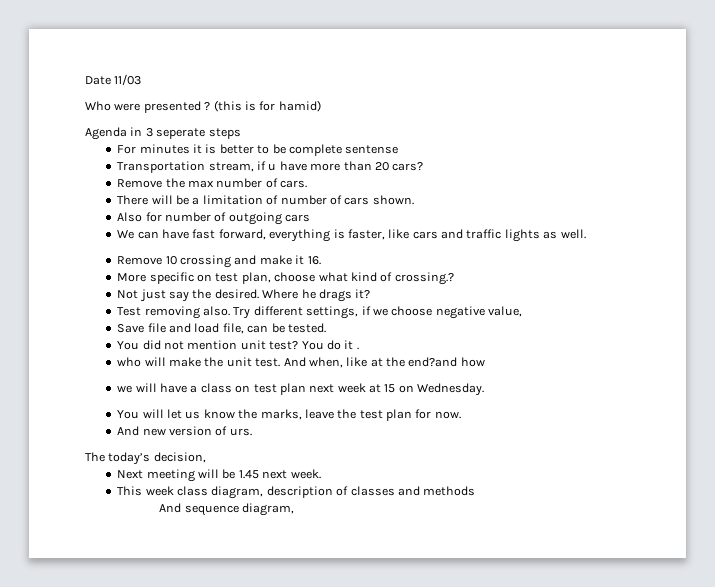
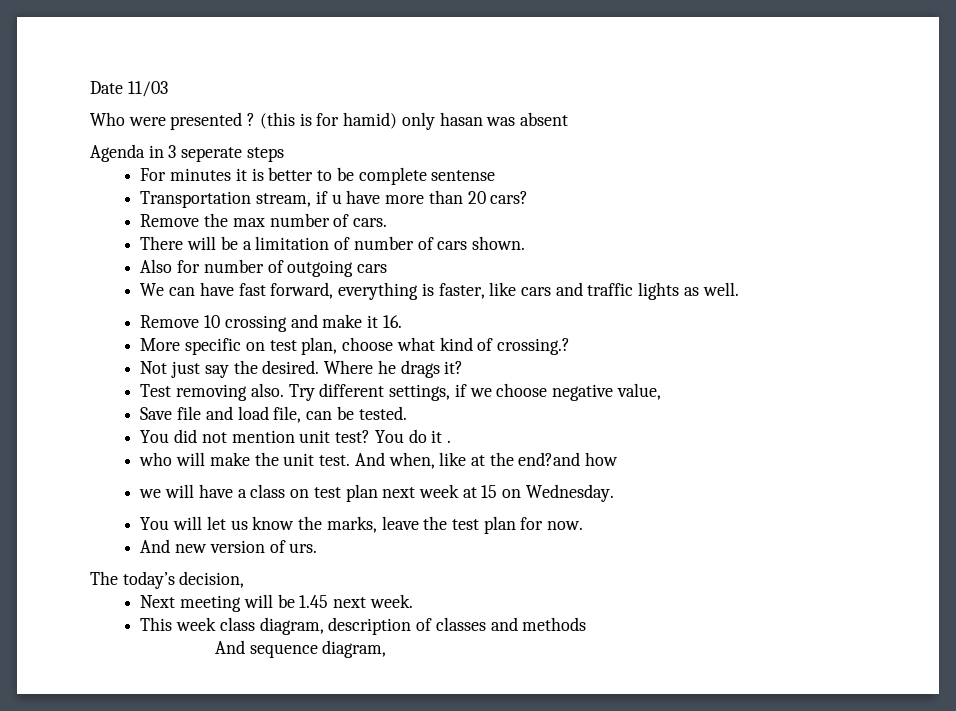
(321, 106) none -> [401,112,568,130] only hasan was absent

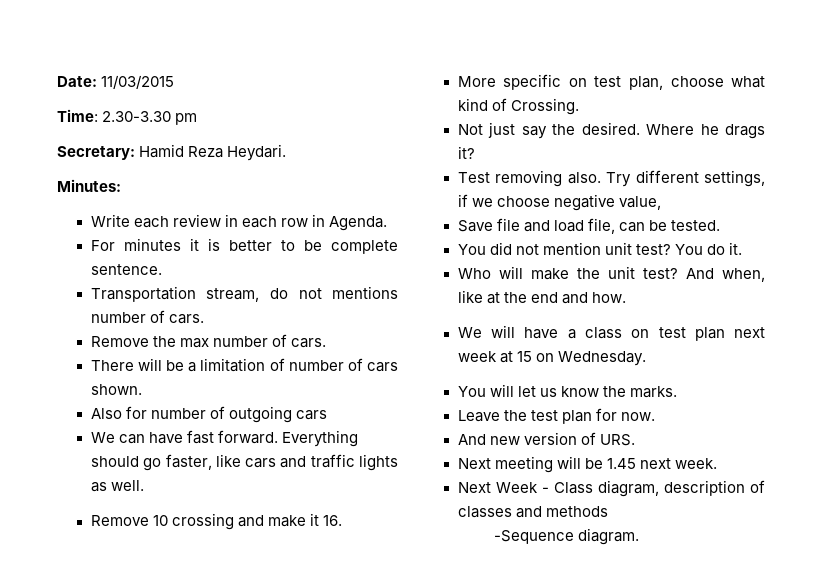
[90,81,168,97] [90,112,568,130] [90,144,284,162] Date 11/03 // Who were presented ? (this is for hamid) only hasan was absent // Agenda in 3 seperate steps -> [57,75,175,89] [57,109,198,125] [57,144,287,161] [57,179,121,192] [90,214,388,231] Date: 11/03/2015 // Time: 2.30-3.30 pm // Secretary: Hamid Reza Heydari. // Minutes: // Write each review in each row in Agenda.
[431,170,496,181] sentense -> [90,264,162,275] sentence.
[315,190,529,204] if u have more than 20 cars? -> [269,286,398,299] [90,310,205,324] do not mentions number of cars.
[270,282,434,300] forward, everything is -> [218,430,359,447] [90,456,162,471] forward. Everything should go
[497,338,571,355] crossing.? -> [511,98,580,115] Crossing.
[431,430,452,443] [139,452,173,466] it . // who -> [729,242,743,255] [457,268,491,279] it. // Who
[319,455,351,466] test. -> [642,268,678,279] test?
[518,452,619,466] [139,489,162,498] end?and how // we -> [531,292,627,304] [457,327,482,338] end and how. // We
[326,516,419,533] marks, leave -> [630,386,678,398] [457,410,500,422] marks. // Leave
[289,543,318,553] [90,571,245,589] urs. // The today’s decision, -> [600,434,636,446] URS.
[140,617,255,631] This week class -> [457,482,593,494] Next Week - Class
[214,640,387,658] And sequence diagram, -> [493,528,639,545] -Sequence diagram.

